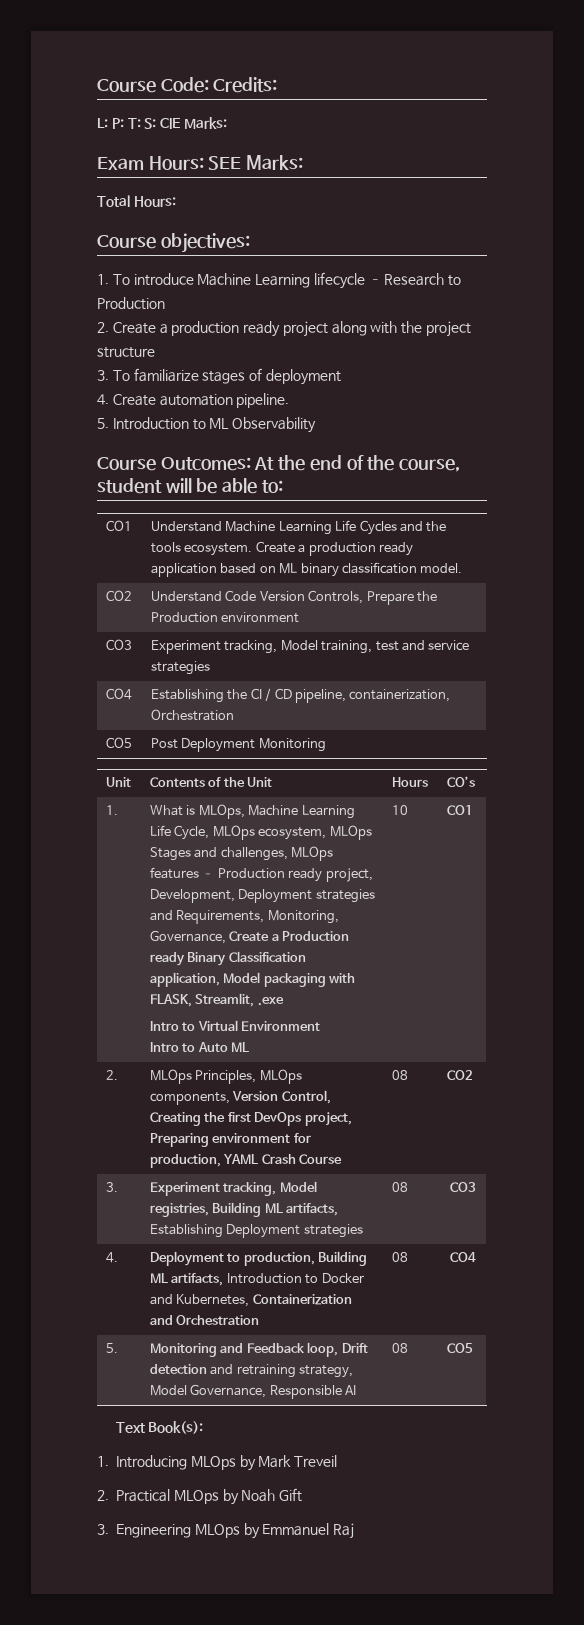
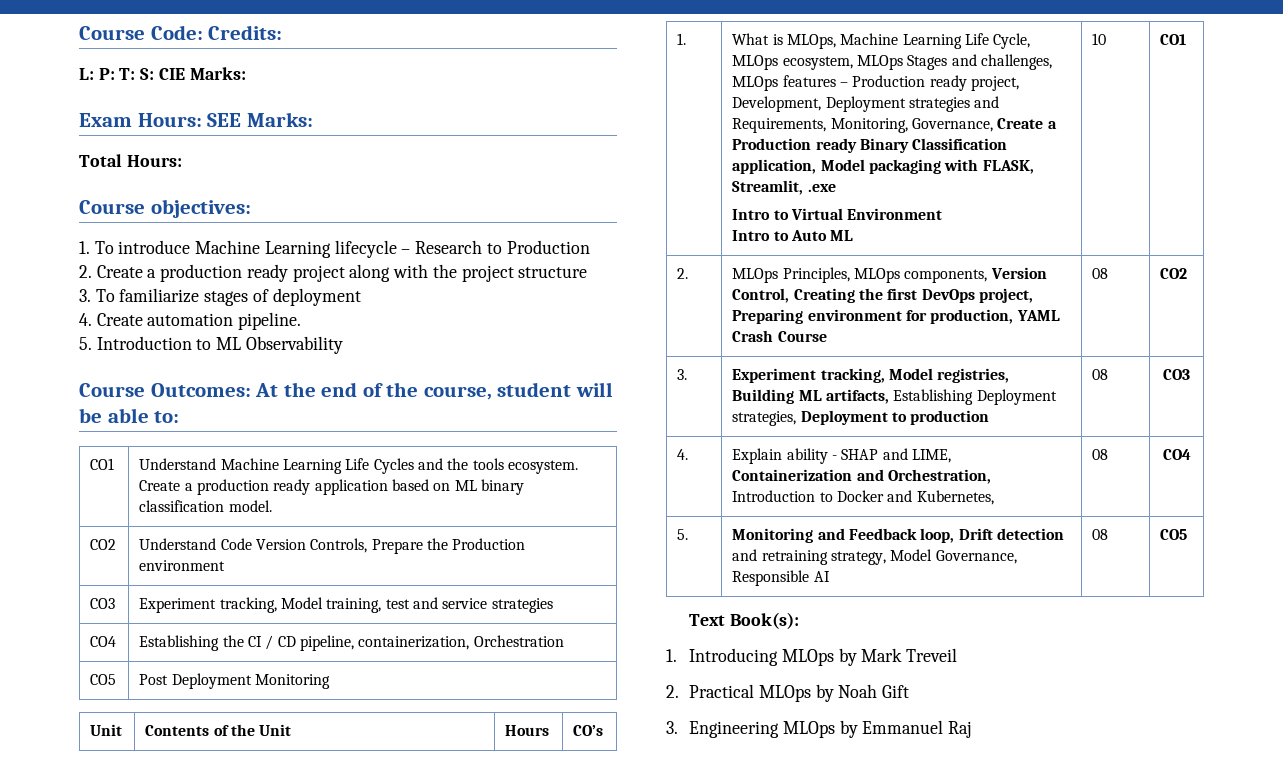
[303,1224,363,1238] strategies -> [732,410,990,426] strategies, Deployment to production
[150,1251,368,1266] [150,1273,224,1286] Deployment to production, Building ML artifacts, -> [732,448,951,464] [732,469,991,484] Explain ability - SHAP and LIME, Containerization and Orchestration,
[252,1294,352,1305] [150,1315,260,1325] Containerization and Orchestration -> (994, 497) none

